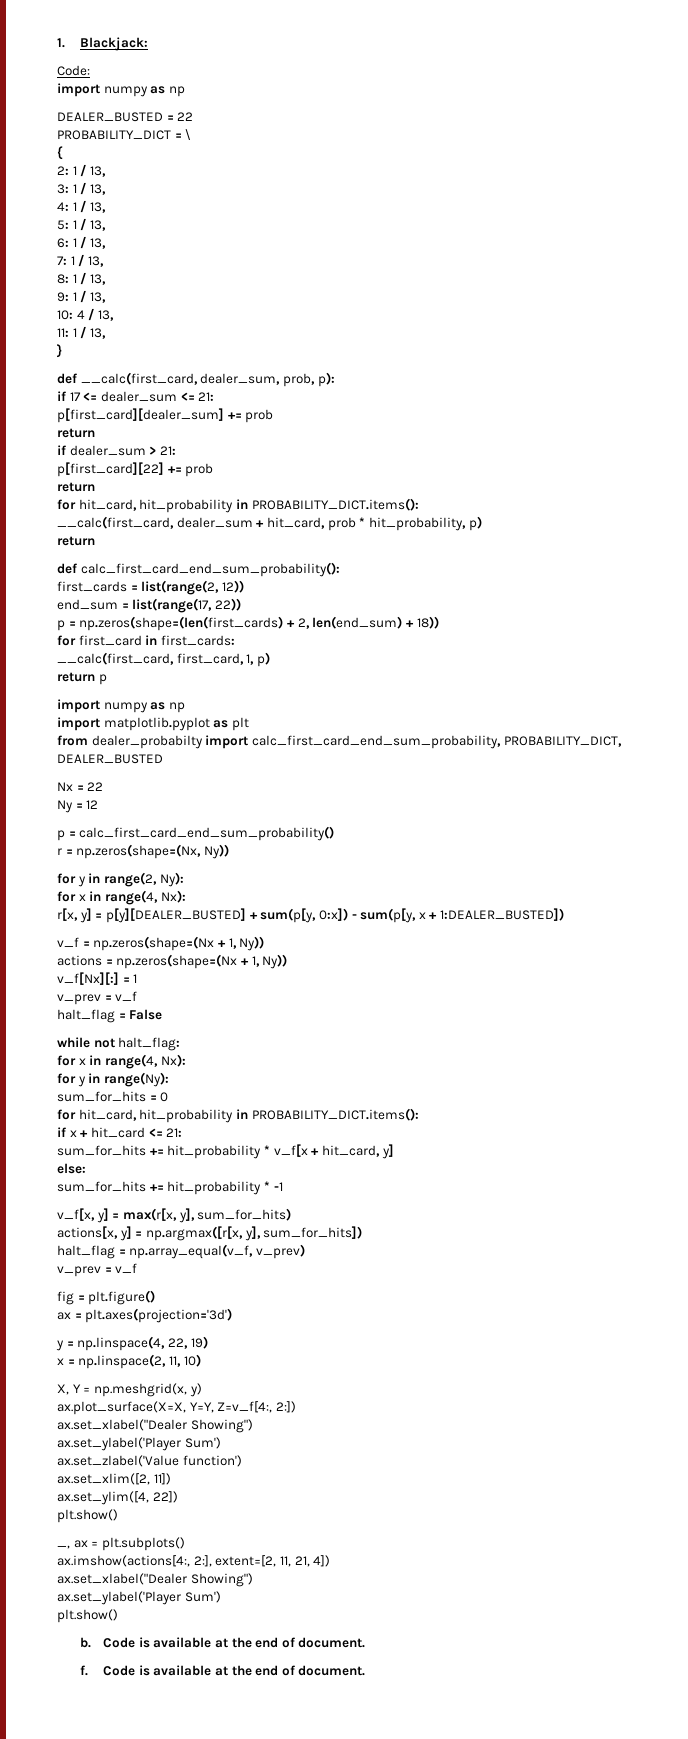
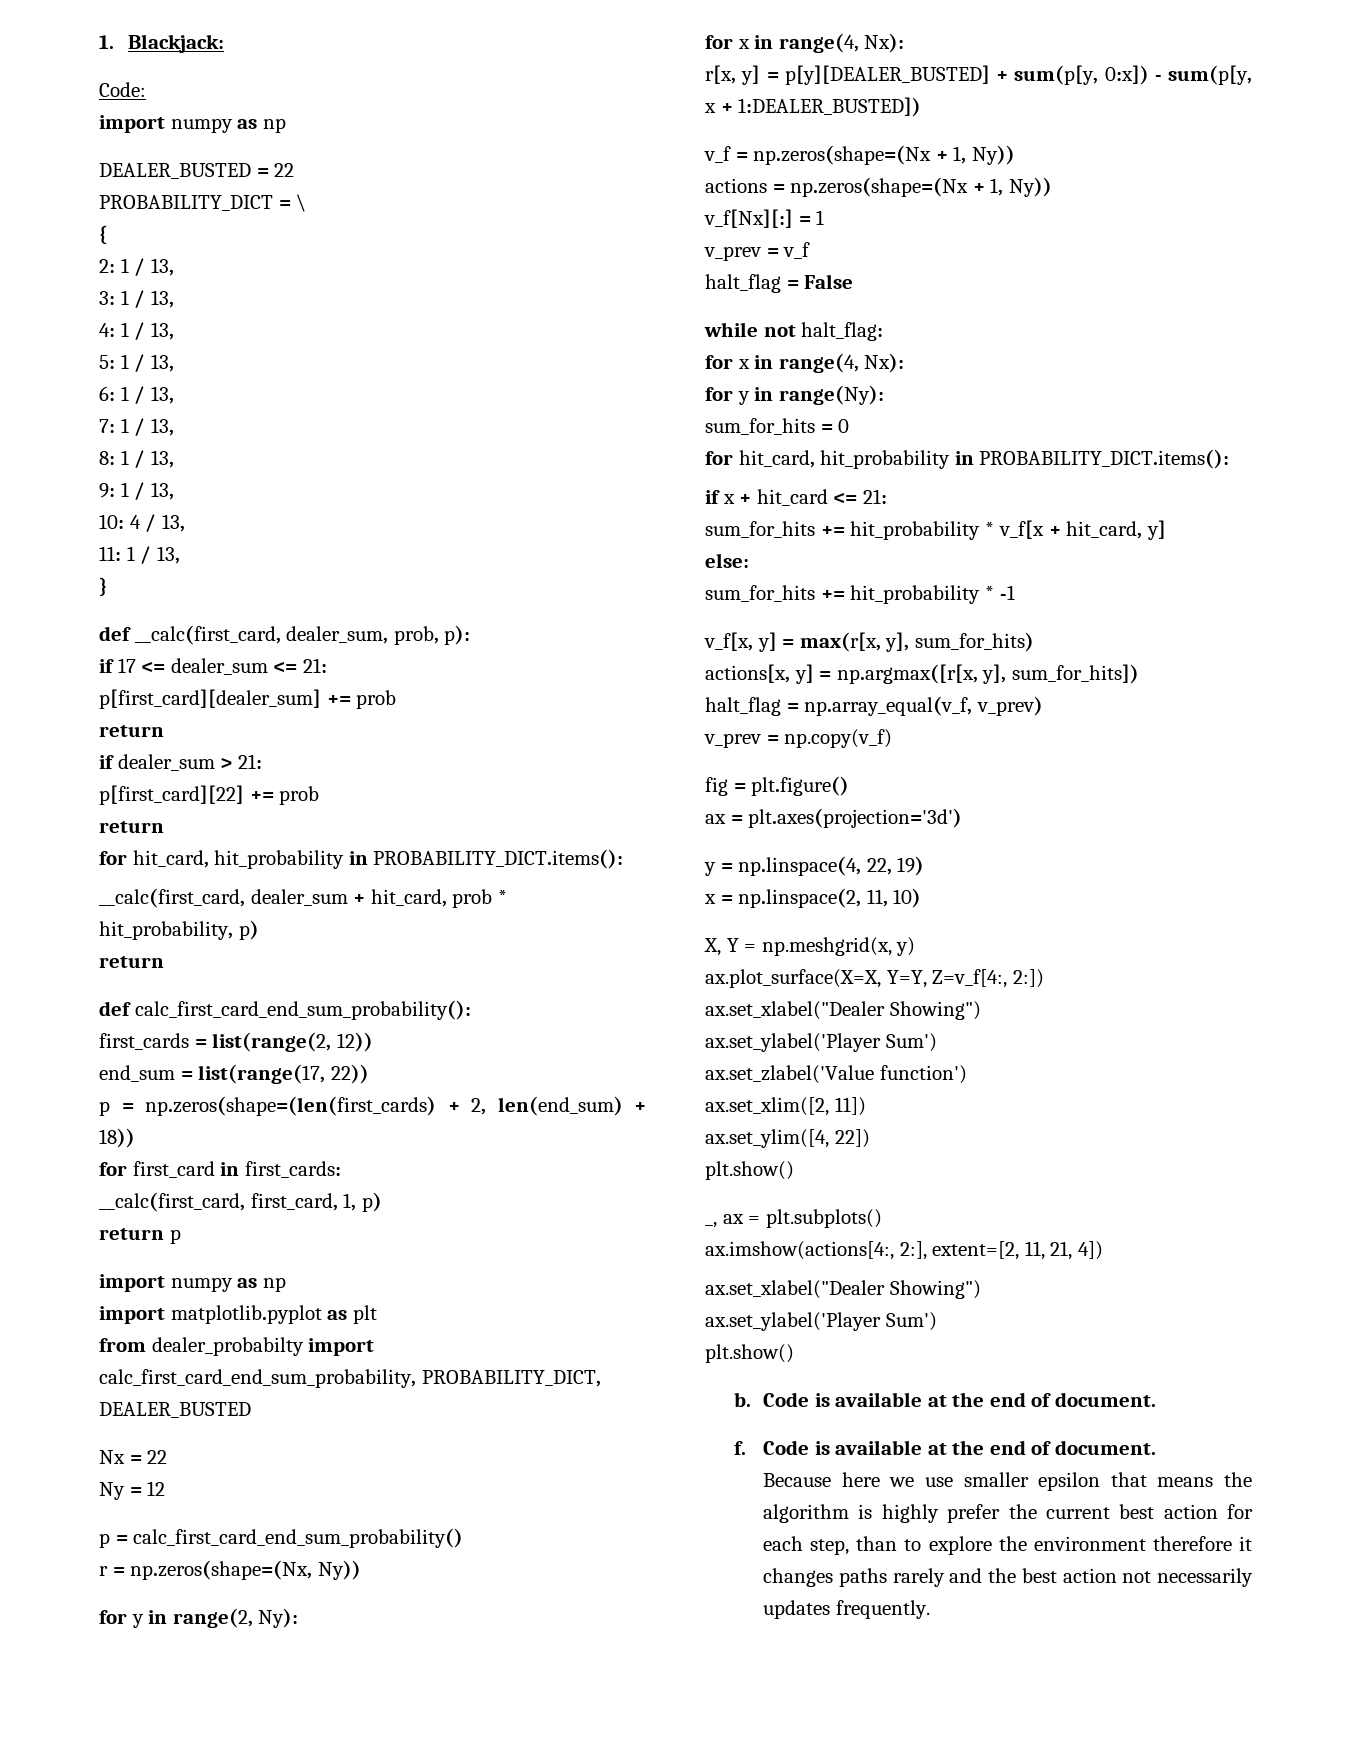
[115,1263,138,1273] v_f -> [784,729,893,748] np.copy(v_f)
(366, 1670) none -> [763,1472,1252,1491] [763,1504,1253,1523] [763,1536,1252,1555] [763,1568,1253,1587] [763,1600,930,1619] // Because here we use smaller epsilon that means the algorithm is highly prefer the current best action for each step, than to explore the environment therefore it changes paths rarely and the best action not necessarily updates frequently.

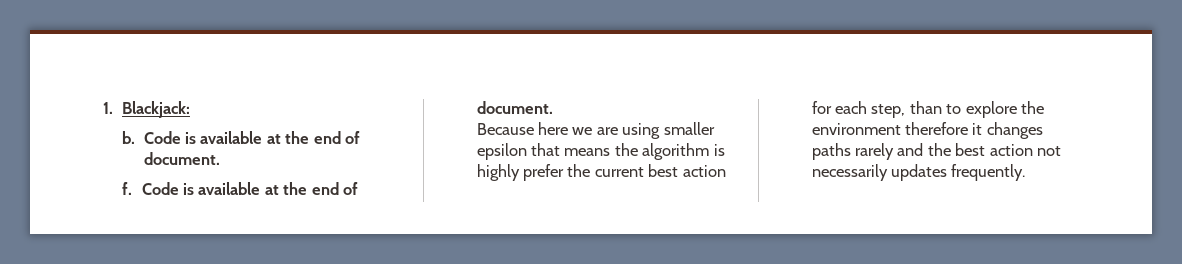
[99,82,146,97] [99,115,286,133] [99,163,295,179] [99,194,307,212] [99,225,107,245] [99,258,174,276] [99,290,174,308] [99,322,174,340] [99,354,174,372] [99,386,174,404] [99,418,174,436] [99,450,174,468] [99,482,174,500] [99,514,185,532] [99,546,180,564] [99,577,107,597] [99,625,471,645] [99,658,327,675] [99,689,397,709] [99,725,164,737] [99,754,262,771] [99,785,320,805] [99,821,164,833] [99,849,624,869] [99,888,508,908] [99,920,259,940] [99,956,164,968] [99,1000,471,1020] [99,1032,373,1052] [99,1064,369,1084] [99,1096,646,1116] [99,1128,135,1148] [99,1161,341,1178] [99,1192,382,1212] [99,1228,181,1244] [99,1274,286,1292] [99,1305,377,1324] [99,1337,375,1356] [99,1369,601,1388] [99,1402,251,1418] [99,1450,168,1464] [99,1481,166,1500] [99,1528,464,1548] [99,1560,361,1580] [99,1608,299,1628] [705,33,905,53] [705,65,1252,85] [704,97,922,117] [704,145,1015,165] [705,177,1052,197] [704,209,825,228] [704,242,811,261] [705,274,854,293] [704,322,884,341] [705,353,905,373] [705,385,884,405] [705,418,850,435] [705,449,1230,469] [705,489,887,506] [705,520,1166,540] [705,553,749,568] [705,585,1016,604] [704,632,1034,652] [705,664,1139,684] [705,696,1043,716] [704,729,893,748] [705,776,850,796] [705,808,963,828] [704,856,925,876] [704,888,922,908] [704,937,916,956] [705,969,1044,988] [705,1001,981,1020] [705,1033,937,1052] [705,1065,967,1084] [705,1097,866,1116] [705,1129,870,1148] [705,1161,794,1180] [705,1209,882,1228] [705,1241,1103,1260] [705,1280,981,1299] [705,1312,937,1331] [705,1344,794,1363] // Code: // import numpy as np // DEALER_BUSTED = 22 // PROBABILITY_DICT = \ // { // 2: 1 / 13, // 3: 1 / 13, // 4: 1 / 13, // 5: 1 / 13, // 6: 1 / 13, // 7: 1 / 13, // 8: 1 / 13, // 9: 1 / 13, // 10: 4 / 13, // 11: 1 / 13, // } // def __calc(first_card, dealer_sum, prob, p): // if 17 <= dealer_sum <= 21: // p[first_card][dealer_sum] += prob // return // if dealer_sum > 21: // p[first_card][22] += prob // return // for hit_card, hit_probability in PROBABILITY_DICT.items(): // __calc(first_card, dealer_sum + hit_card, prob * hit_probability, p) // return // def calc_first_card_end_sum_probability(): // first_cards = list(range(2, 12)) // end_sum = list(range(17, 22)) // p = np.zeros(shape=(len(first_cards) + 2, len(end_sum) + 18)) // for first_card in first_cards: // __calc(first_card, first_card, 1, p) // return p // import numpy as np // import matplotlib.pyplot as plt // from dealer_probabilty import calc_first_card_end_sum_probability, PROBABILITY_DICT, DEALER_BUSTED // Nx = 22 // Ny = 12 // p = calc_first_card_end_sum_probability() // r = np.zeros(shape=(Nx, Ny)) // for y in range(2, Ny): // for x in range(4, Nx): // r[x, y] = p[y][DEALER_BUSTED] + sum(p[y, 0:x]) - sum(p[y, x + 1:DEALER_BUSTED]) // v_f = np.zeros(shape=(Nx + 1, Ny)) // actions = np.zeros(shape=(Nx + 1, Ny)) // v_f[Nx][:] = 1 // v_prev = v_f // halt_flag = False // while not halt_flag: // for x in range(4, Nx): // for y in range(Ny): // sum_for_hits = 0 // for hit_card, hit_probability in PROBABILITY_DICT.items(): // if x + hit_card <= 21: // sum_for_hits += hit_probability * v_f[x + hit_card, y] // else: // sum_for_hits += hit_probability * -1 // v_f[x, y] = max(r[x, y], sum_for_hits) // actions[x, y] = np.argmax([r[x, y], sum_for_hits]) // halt_flag = np.array_equal(v_f, v_prev) // v_prev = np.copy(v_f) // fig = plt.figure() // ax = plt.axes(projection='3d') // y = np.linspace(4, 22, 19) // x = np.linspace(2, 11, 10) // X, Y = np.meshgrid(x, y) // ax.plot_surface(X=X, Y=Y, Z=v_f[4:, 2:]) // ax.set_xlabel("Dealer Showing") // ax.set_ylabel('Player Sum') // ax.set_zlabel('Value function') // ax.set_xlim([2, 11]) // ax.set_ylim([4, 22]) // plt.show() // _, ax = plt.subplots() // ax.imshow(actions[4:, 2:], extent=[2, 11, 21, 4]) // ax.set_xlabel("Dealer Showing") // ax.set_ylabel('Player Sum') // plt.show() -> (191, 109) none
[924,1477,953,1487] use -> [596,123,661,139] are using

